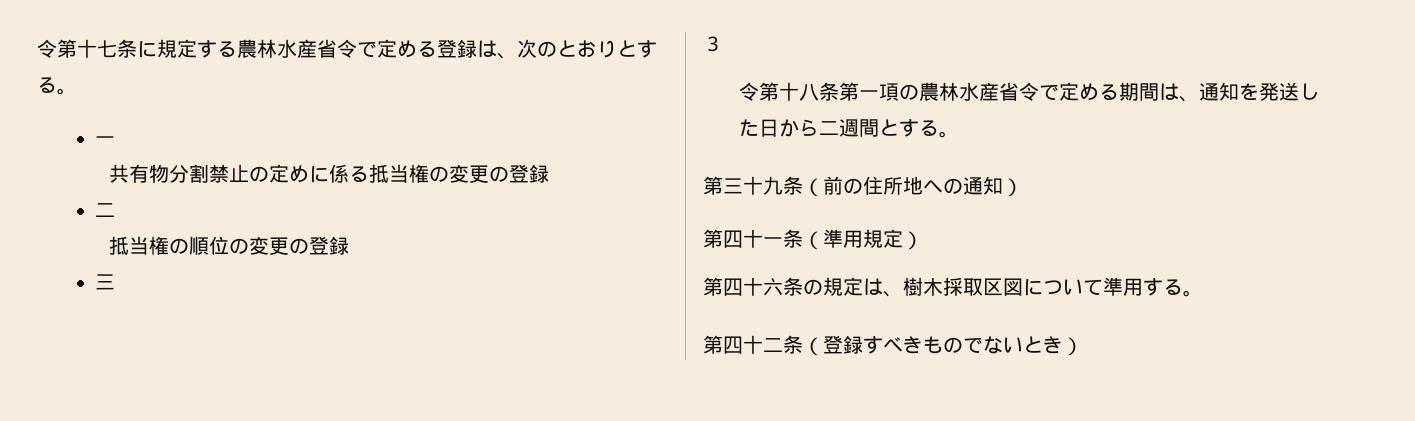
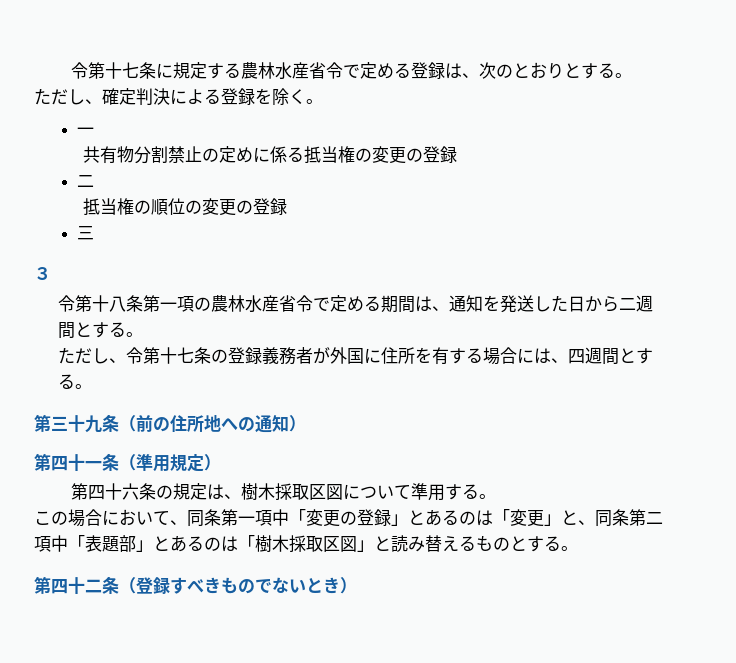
(77, 91) none -> [34,88,323,105] // ただし、確定判決による登録を除く。
(960, 134) none -> [58,347,654,365] [58,374,93,389] // ただし、令第十七条の登録義務者が外国に住所を有する場合には、四週間とする。
(1203, 293) none -> [34,509,663,527] [34,535,578,553] // この場合において、同条第一項中「変更の登録」とあるのは「変更」と、同条第二項中「表題部」とあるのは「樹木採取区図」と読み替えるものとする。

